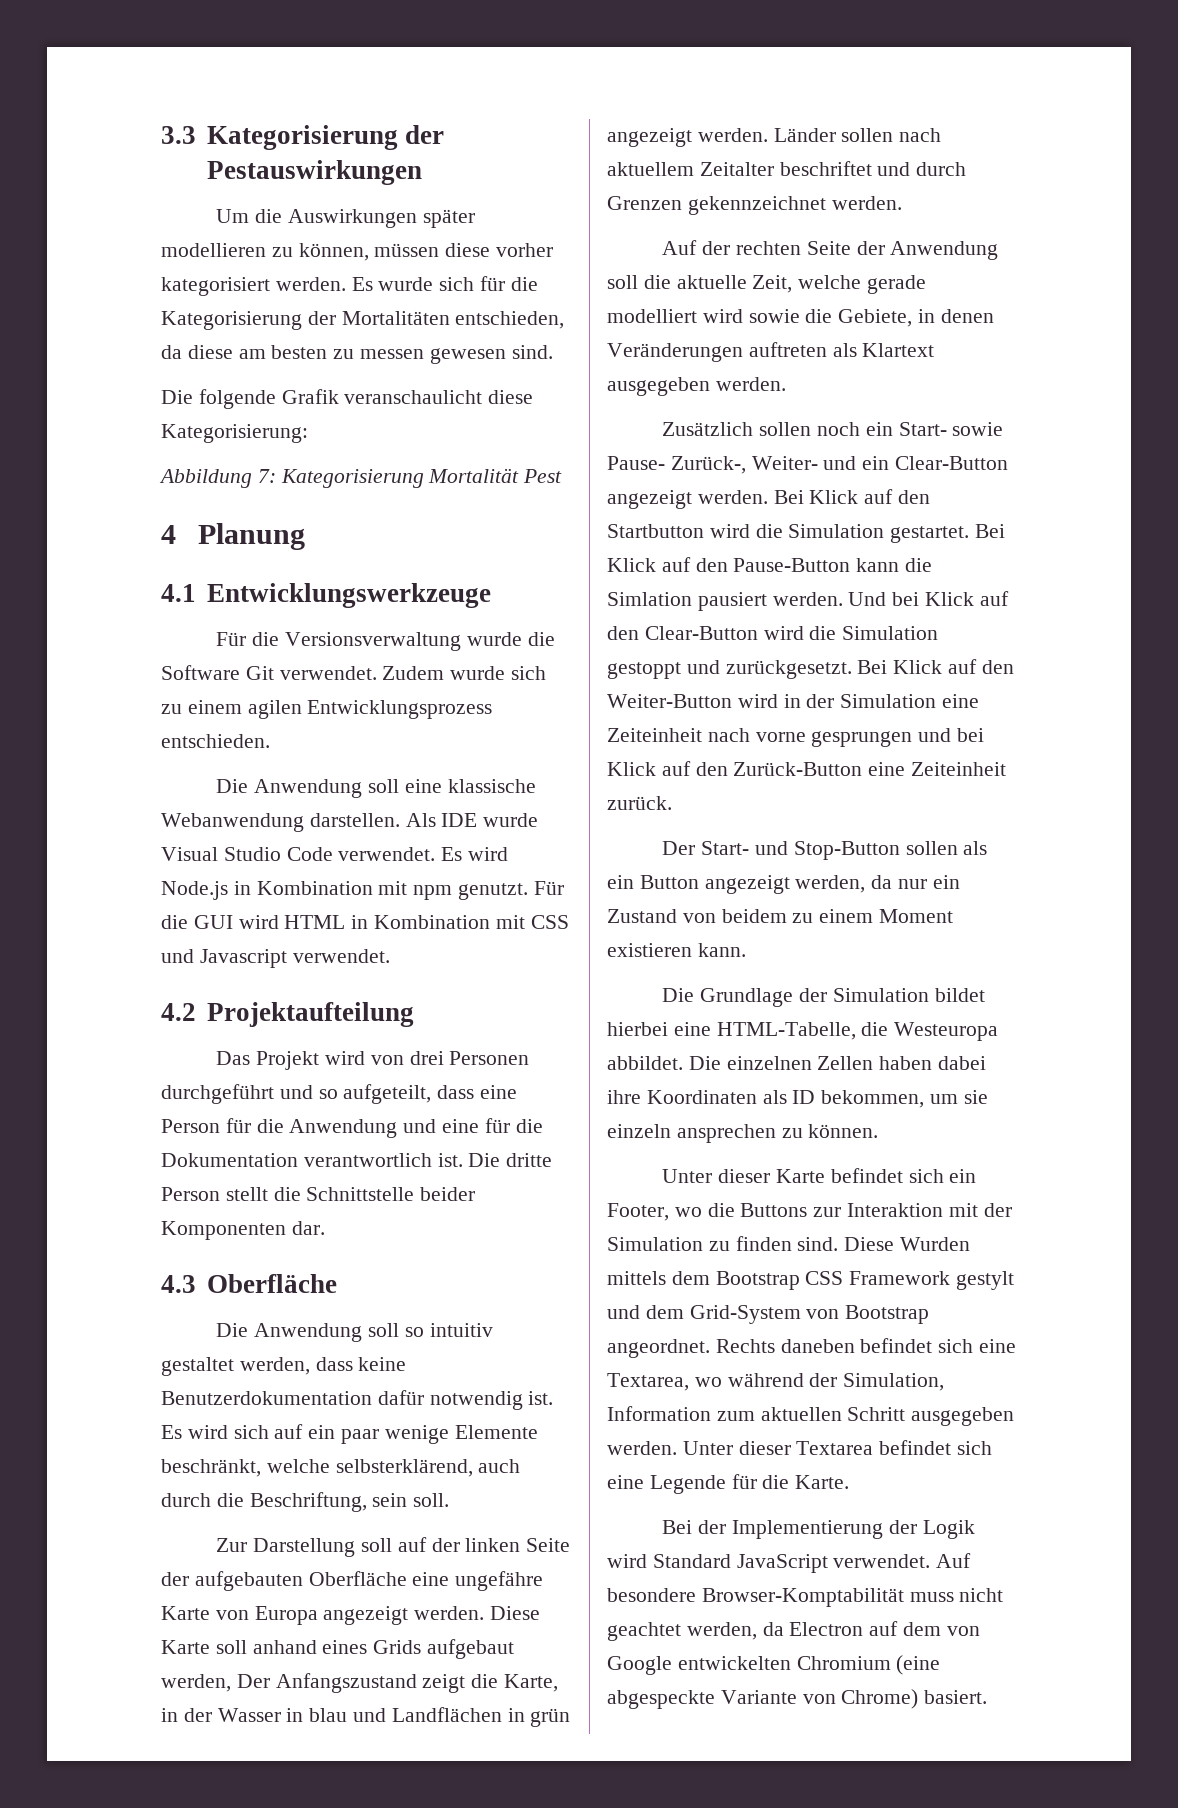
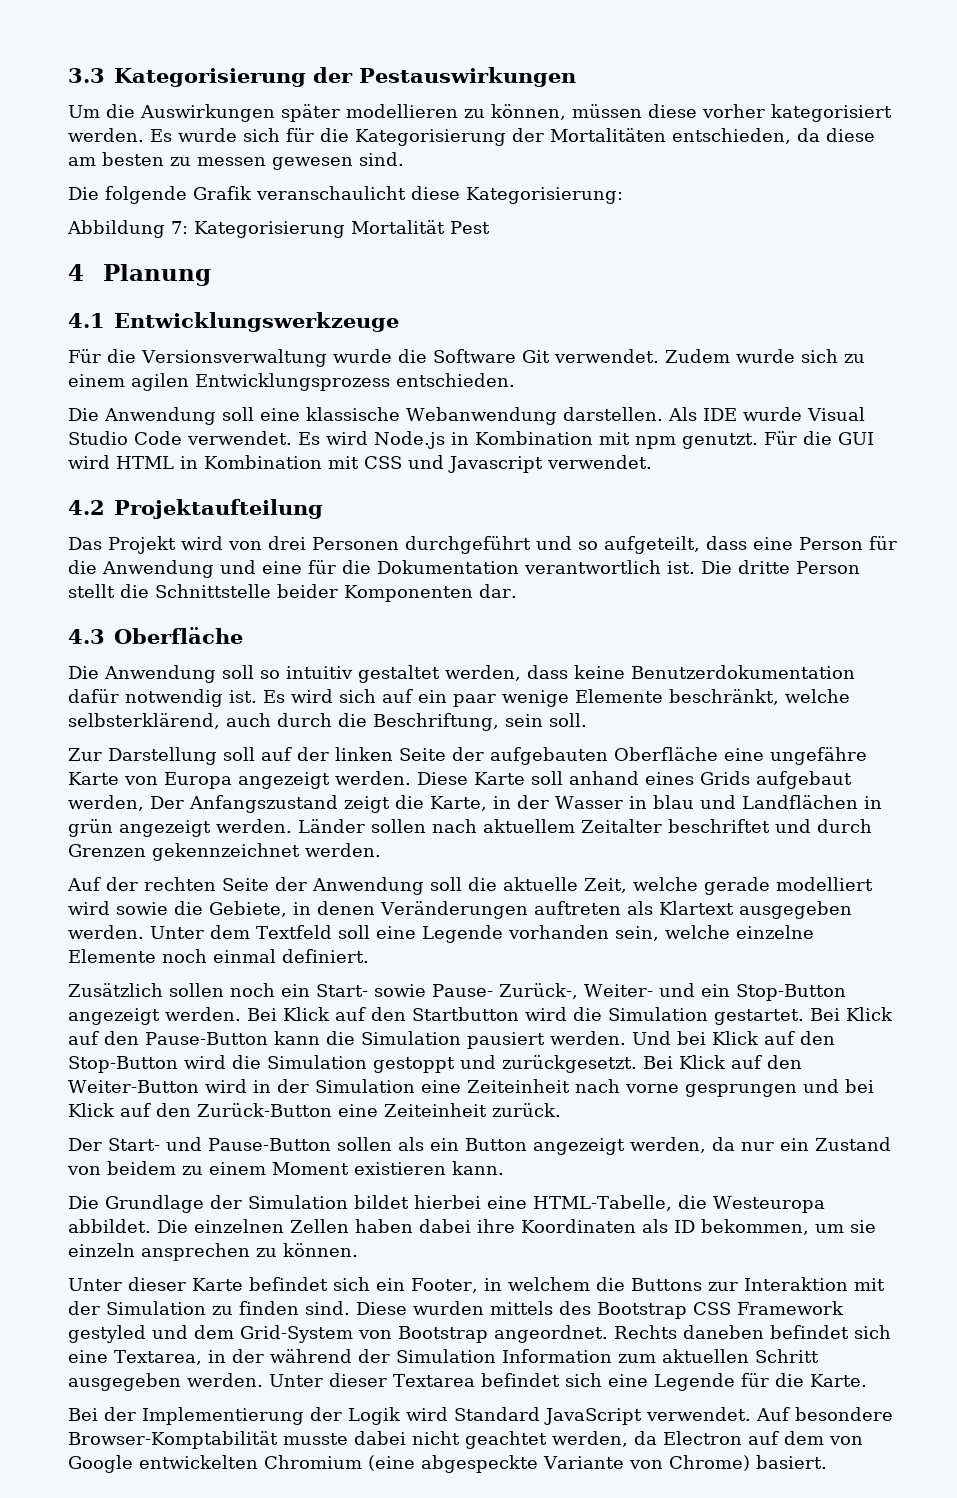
(786, 384) none -> [150,925,814,943] [68,949,369,963] Unter dem Textfeld soll eine Legende vorhanden sein, welche einzelne Elemente noch einmal definiert.
[895,456,1009,470] Clear-Button -> [735,984,846,1001] Stop-Button
[607,592,692,606] Simlation -> [360,1031,461,1045] Simulation
[644,626,758,640] Clear-Button -> [68,1056,178,1073] Stop-Button
[793,841,900,860] Stop-Button -> [208,1138,331,1151] Pause-Button
[674,1207,702,1217] wo -> [483,1277,590,1291] in welchem
[900,1237,971,1251] [607,1271,710,1285] Wurden mittels dem -> [413,1301,591,1315] wurden mittels des
[956,1271,1015,1290] gestylt -> [68,1325,146,1343] gestyled
[694,1377,722,1387] wo -> [207,1349,264,1363] in der
[843,1373,945,1391] Simulation, -> [395,1349,496,1363] Simulation
[909,1592,954,1602] muss -> [283,1431,406,1445] musste dabei

